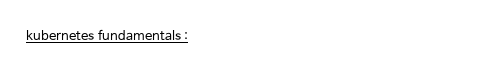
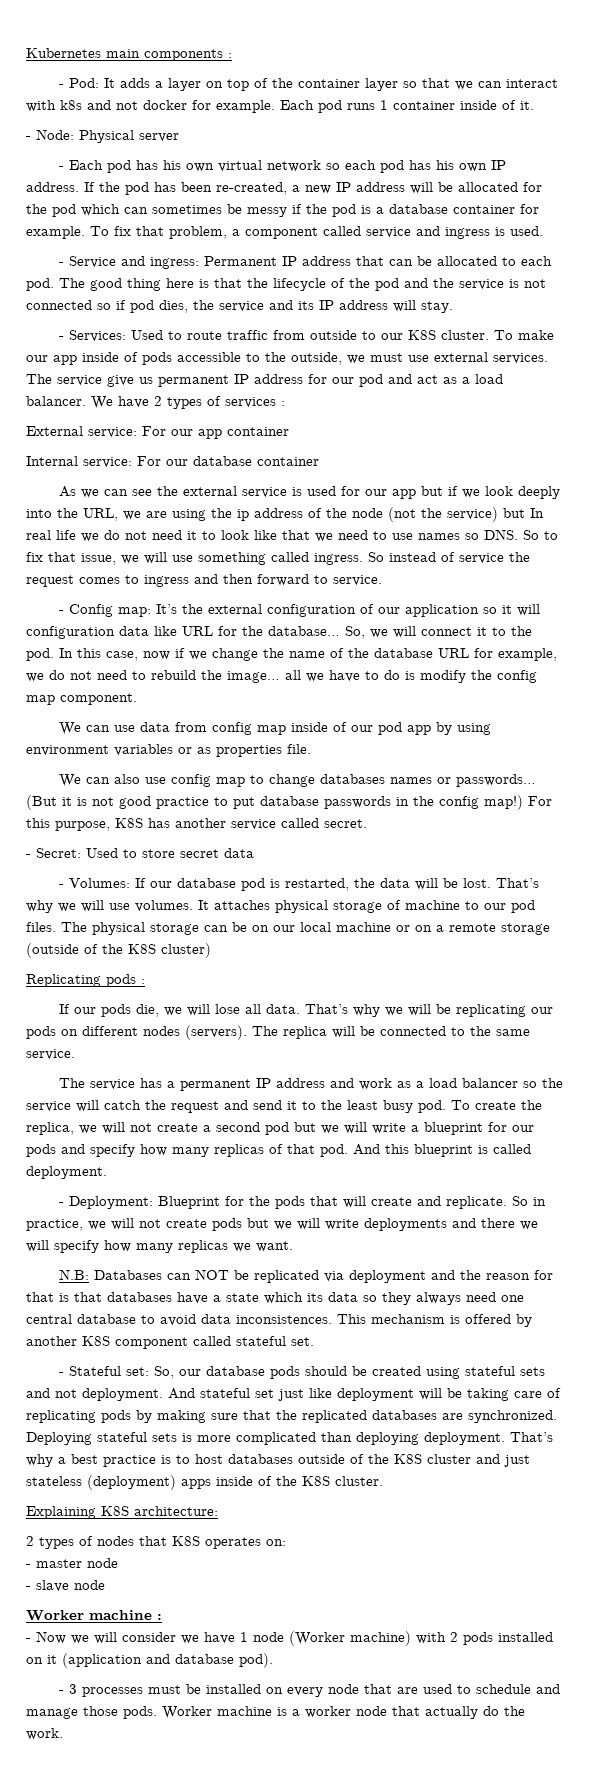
[26,29,189,41] kubernetes fundamentals : -> [26,48,232,61] [59,78,559,91] [26,100,534,113] [26,129,179,143] [59,160,507,173] [26,182,542,195] [26,204,539,217] [26,226,543,239] [59,256,553,269] [26,278,546,291] [26,300,453,313] [59,330,555,342] [26,352,548,365] [26,374,503,387] [26,396,285,409] [26,426,289,439] [26,456,319,468] [59,486,561,499] [26,507,544,522] [26,529,558,542] [26,552,530,565] [26,574,382,587] [59,604,541,617] [26,626,532,639] [26,648,557,661] [26,670,537,683] [26,693,137,705] [59,722,492,735] [26,744,311,757] [59,774,537,787] [26,795,552,810] [26,818,367,831] [26,848,254,858] [59,878,540,891] [26,900,535,913] [26,922,550,935] [26,943,211,958] [26,974,145,987] [59,1004,554,1017] [26,1025,530,1040] [26,1049,75,1060] [59,1078,564,1091] [26,1100,542,1113] [26,1122,534,1135] [26,1144,531,1157] [26,1166,107,1179] [59,1196,547,1209] [26,1218,538,1231] [26,1240,293,1253] [59,1269,554,1283] [26,1292,524,1305] [26,1314,532,1327] [26,1336,314,1349] [59,1366,546,1379] [26,1388,561,1401] [26,1410,557,1423] [26,1432,553,1445] [26,1454,530,1467] [26,1475,383,1490] [26,1506,218,1519] [26,1536,286,1549] [26,1558,118,1568] [26,1580,105,1592] [26,1610,162,1621] [26,1631,553,1646] [26,1653,273,1668] [59,1684,561,1697] [26,1706,525,1719] [26,1728,63,1740] Kubernetes main components : // - Pod: It adds a layer on top of the container layer so that we can interact with k8s and not docker for example. Each pod runs 1 container inside of it. // - Node: Physical server // - Each pod has his own virtual network so each pod has his own IP address. If the pod has been re-created, a new IP address will be allocated for the pod which can sometimes be messy if the pod is a database container for example. To fix that problem, a component called service and ingress is used. // - Service and ingress: Permanent IP address that can be allocated to each pod. The good thing here is that the lifecycle of the pod and the service is not connected so if pod dies, the service and its IP address will stay. // - Services: Used to route traffic from outside to our K8S cluster. To make our app inside of pods accessible to the outside, we must use external services. The service give us permanent IP address for our pod and act as a load balancer. We have 2 types of services : // External service: For our app container // Internal service: For our database container // As we can see the external service is used for our app but if we look deeply into the URL, we are using the ip address of the node (not the service) but In real life we do not need it to look like that we need to use names so DNS. So to fix that issue, we will use something called ingress. So instead of service the request comes to ingress and then forward to service. // - Config map: It’s the external configuration of our application so it will configuration data like URL for the database… So, we will connect it to the pod. In this case, now if we change the name of the database URL for example, we do not need to rebuild the image… all we have to do is modify the config map component. // We can use data from config map inside of our pod app by using environment variables or as properties file. // We can also use config map to change databases names or passwords… (But it is not good practice to put database passwords in the config map!) For this purpose, K8S has another service called secret. // - Secret: Used to store secret data // - Volumes: If our database pod is restarted, the data will be lost. That’s why we will use volumes. It attaches physical storage of machine to our pod files. The physical storage can be on our local machine or on a remote storage (outside of the K8S cluster) // Replicating pods : // If our pods die, we will lose all data. That’s why we will be replicating our pods on different nodes (servers). The replica will be connected to the same service. // The service has a permanent IP address and work as a load balancer so the service will catch the request and send it to the least busy pod. To create the replica, we will not create a second pod but we will write a blueprint for our pods and specify how many replicas of that pod. And this blueprint is called deployment. // - Deployment: Blueprint for the pods that will create and replicate. So in practice, we will not create pods but we will write deployments and there we will specify how many replicas we want. // N.B: Databases can NOT be replicated via deployment and the reason for that is that databases have a state which its data so they always need one central database to avoid data inconsistences. This mechanism is offered by another K8S component called stateful set. // - Stateful set: So, our database pods should be created using stateful sets and not deployment. And stateful set just like deployment will be taking care of replicating pods by making sure that the replicated databases are synchronized. Deploying stateful sets is more complicated than deploying deployment. That’s why a best practice is to host databases outside of the K8S cluster and just stateless (deployment) apps inside of the K8S cluster. // Explaining K8S architecture: // 2 types of nodes that K8S operates on: // - master node // - slave node // Worker machine : // - Now we will consider we have 1 node (Worker machine) with 2 pods installed on it (application and database pod). // - 3 processes must be installed on every node that are used to schedule and manage those pods. Worker machine is a worker node that actually do the work.

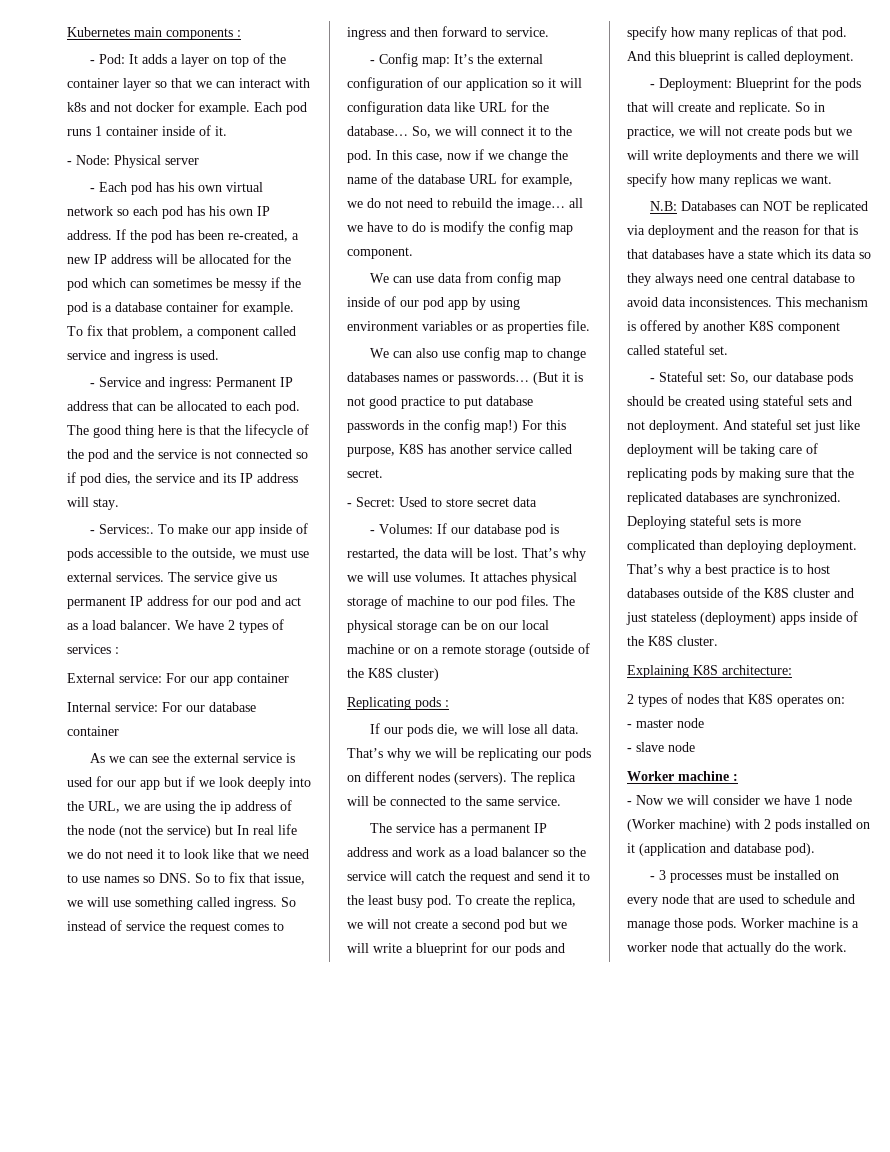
[69,330,490,342] Services: Used to route traffic from outside to our K8S cluster. -> [98,524,154,534] Services:.

